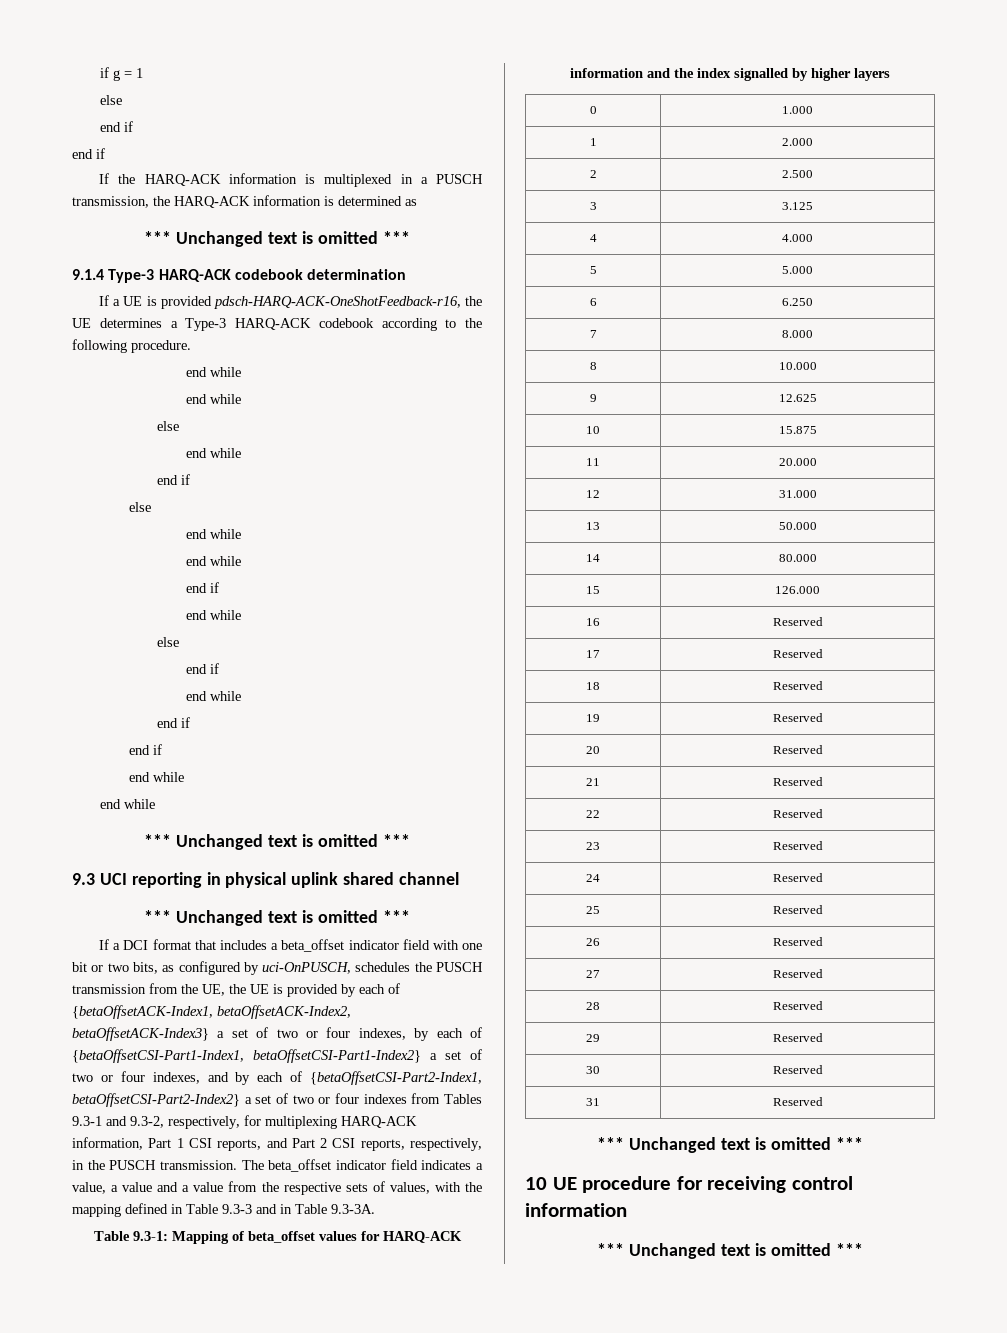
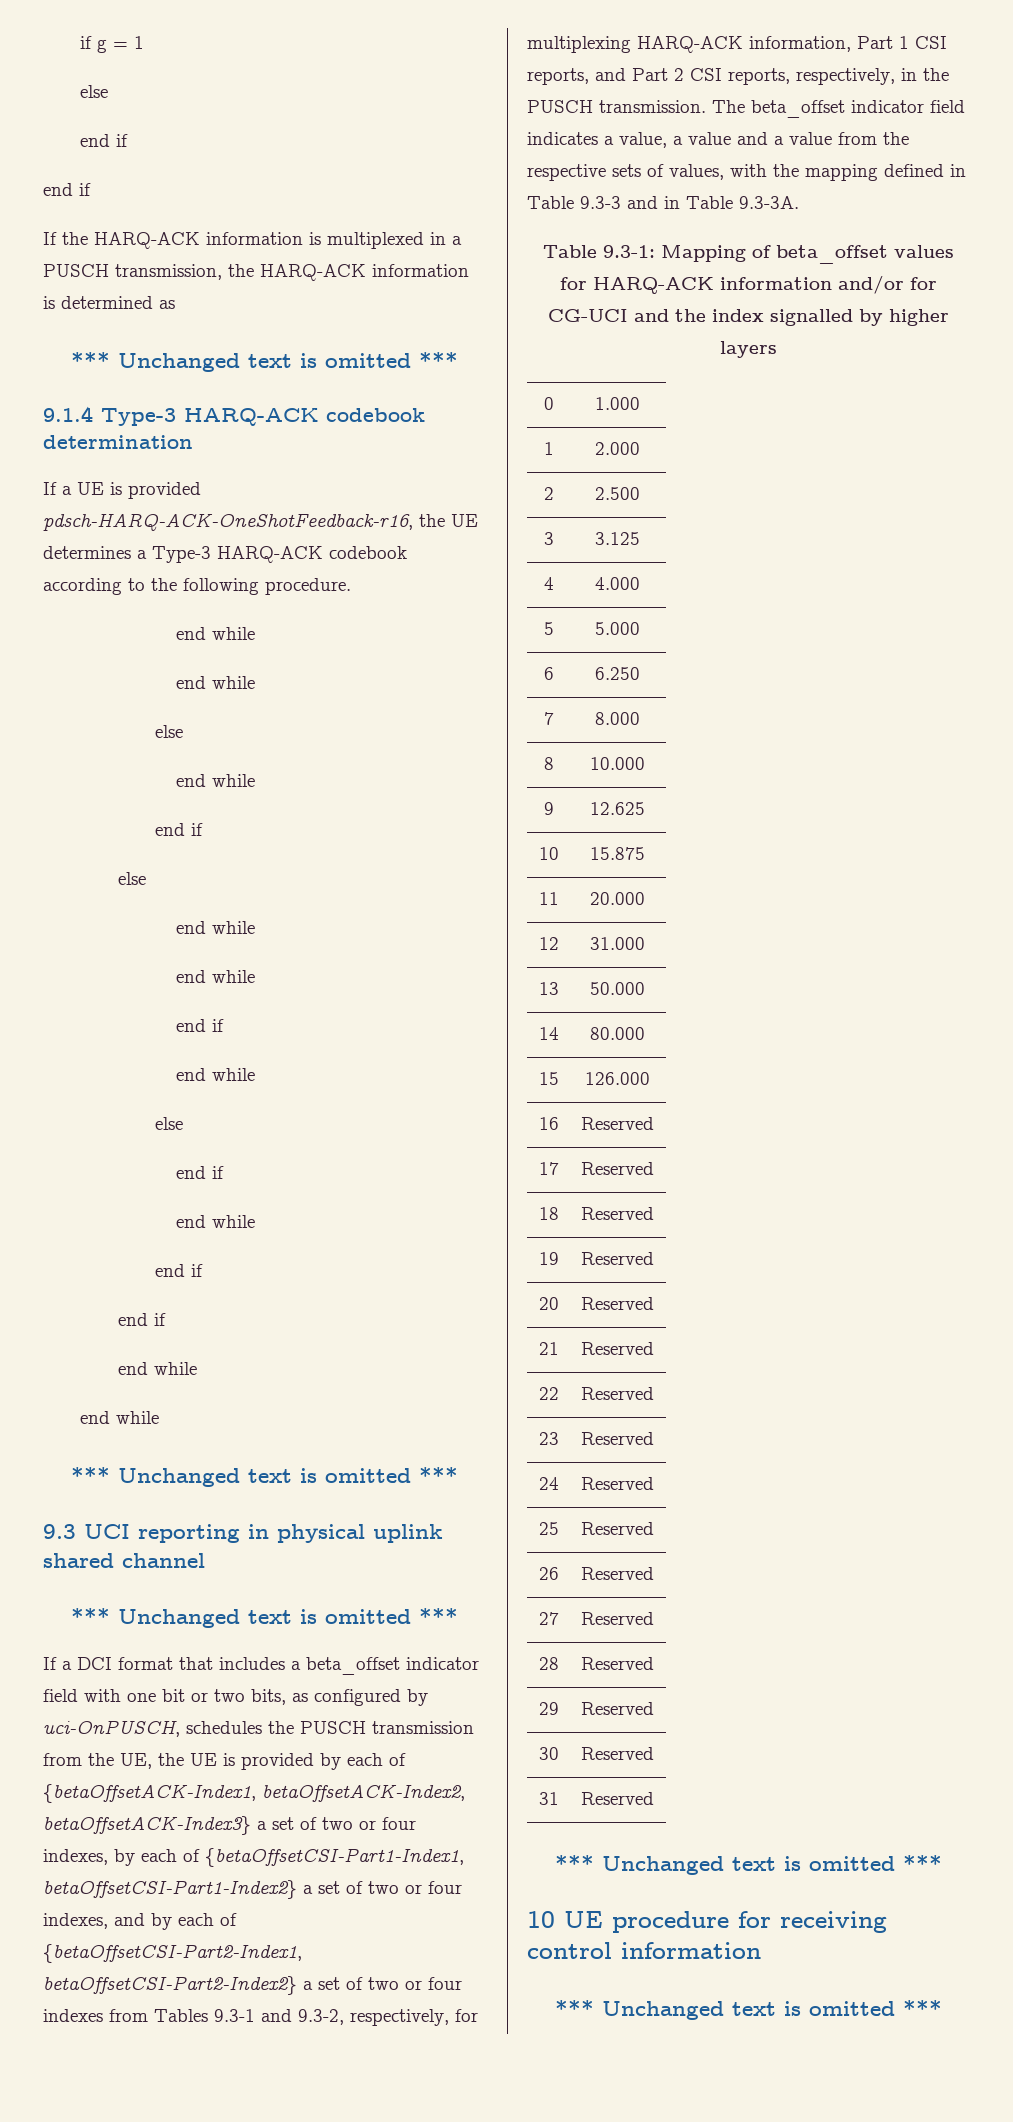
(643, 73) none -> [838,275,937,294] [548,309,628,322] and/or for CG-UCI

